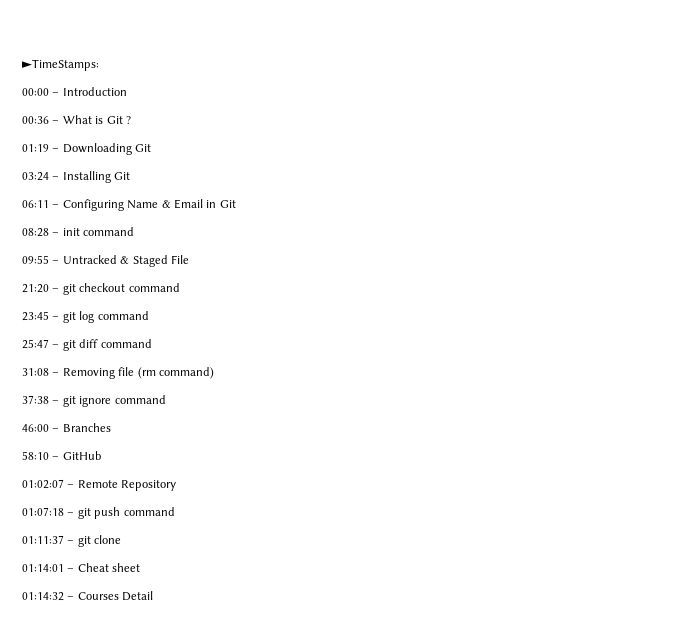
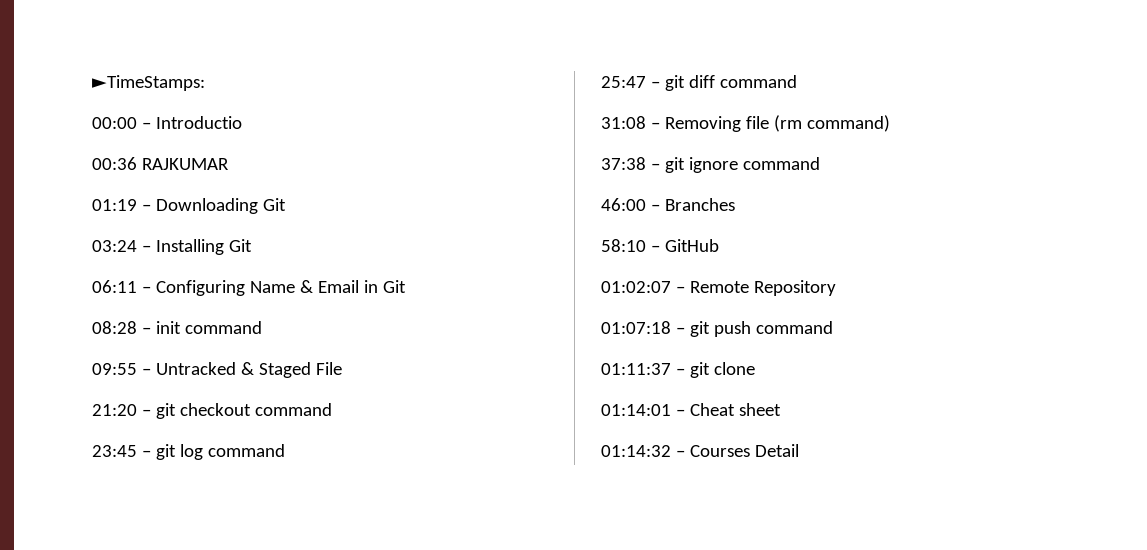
[62,87,127,96] Introduction -> [155,116,242,129] Introductio
[52,115,131,124] – What is Git ? -> [141,158,229,170] RAJKUMAR

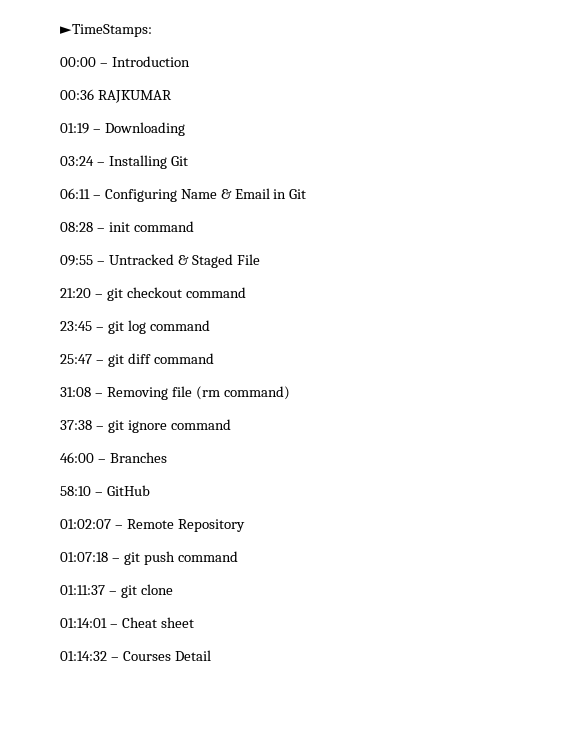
[155,116,242,129] Introductio -> [111,56,190,67] Introduction
[262,198,286,211] Git -> (185, 129) none

